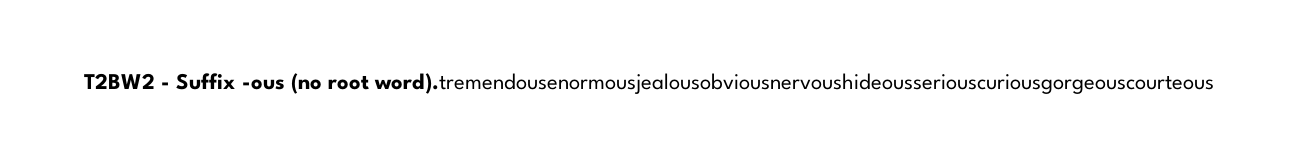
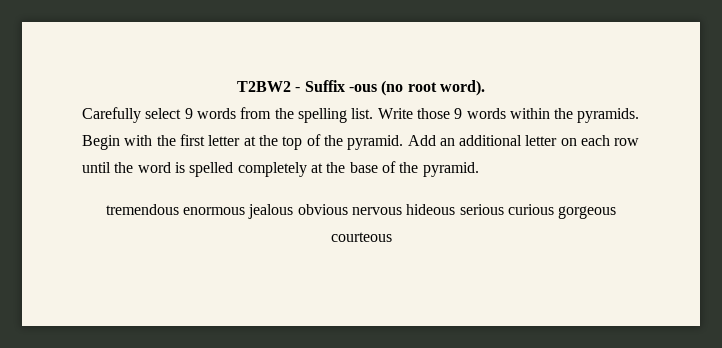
[373,73,1214,94] word).tremendousenormousjealousobviousnervoushideousseriouscuriousgorgeouscourteous -> [439,80,485,96] [82,107,640,123] [82,134,640,150] [82,161,479,177] [105,204,617,219] [330,232,392,242] word). // Carefully select 9 words from the spelling list. Write those 9 words within the pyramids. Begin with the first letter at the top of the pyramid. Add an additional letter on each row until the word is spelled completely at the base of the pyramid. // tremendous enormous jealous obvious nervous hideous serious curious gorgeous courteous

